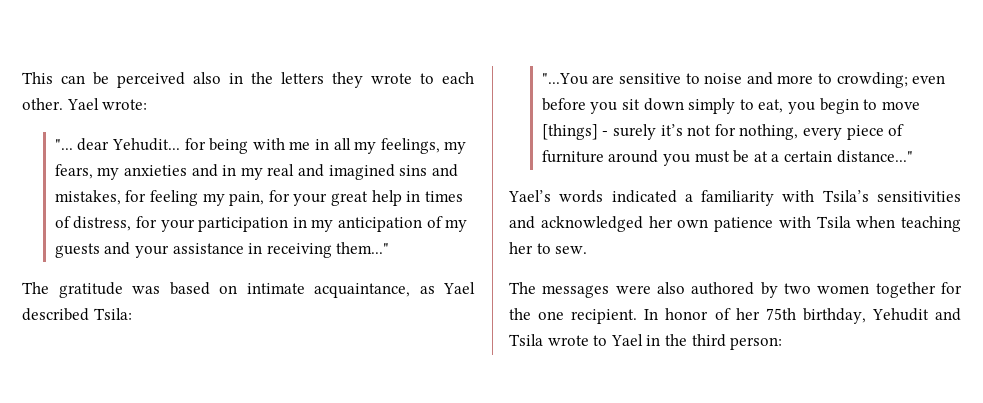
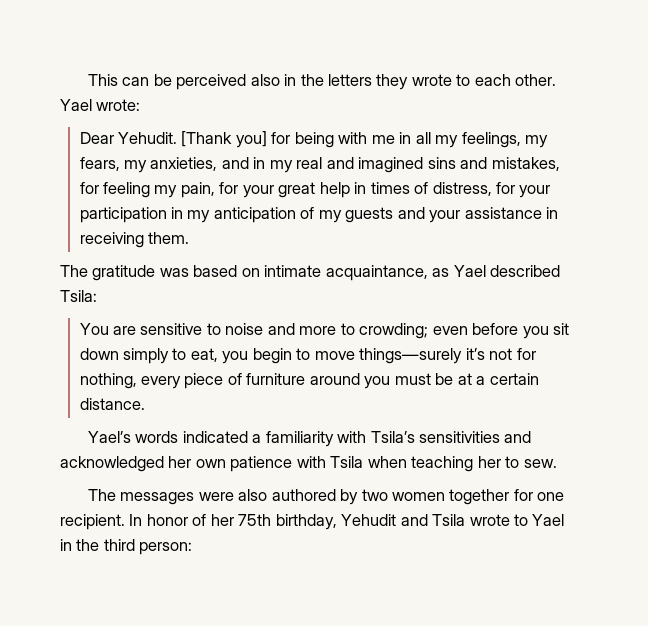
[54,138,181,151] "... dear Yehudit... -> [79,131,267,148] Dear Yehudit. [Thank you]
[124,165,188,176] anxieties -> [150,157,218,171] anxieties,
[336,242,390,254] them..." -> [147,232,189,244] them.
[541,73,588,85] "...You -> [79,323,109,335] You
[541,124,657,140] [things] - surely -> [359,348,463,364] things—surely
[836,150,913,163] distance..." -> [79,398,145,410] distance.
[509,308,531,320] the -> (533, 495) none

